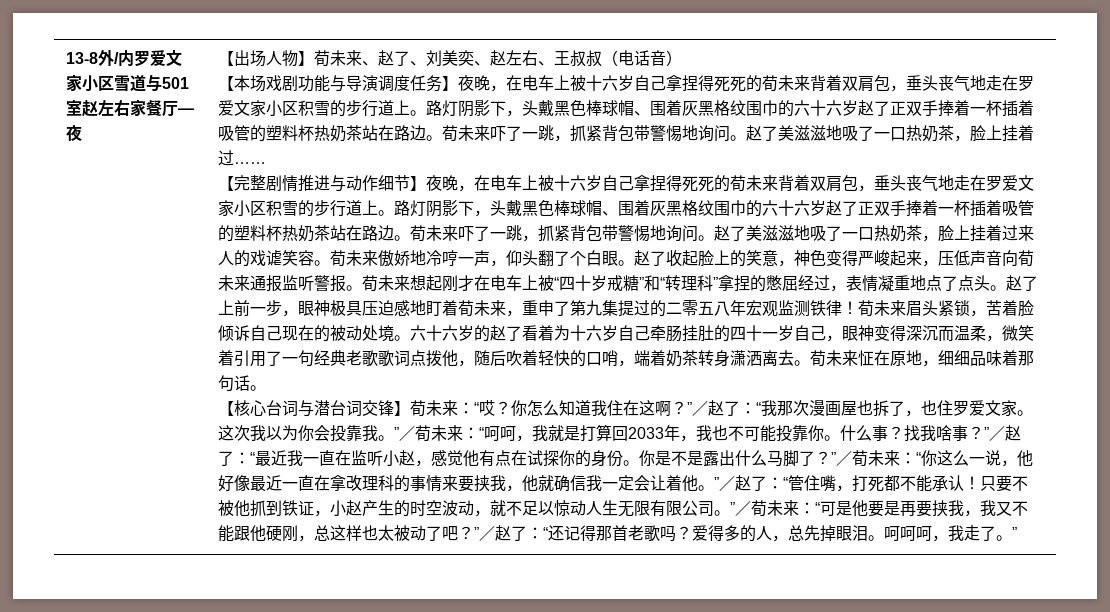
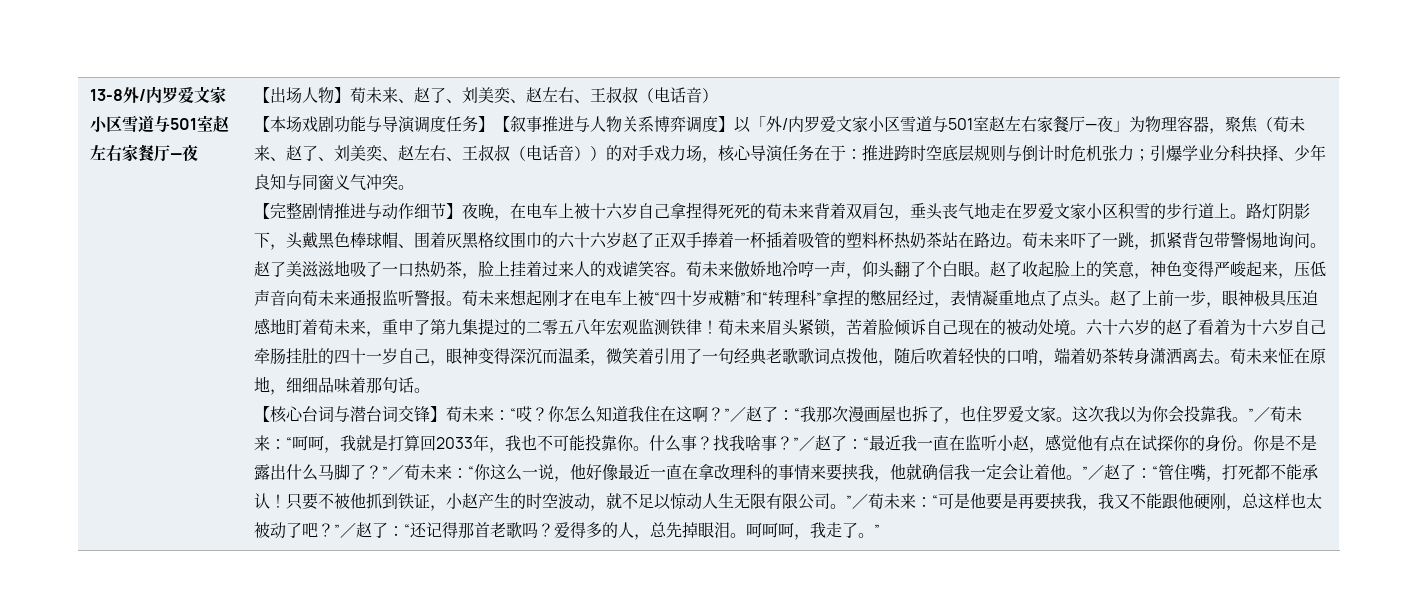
[458,75,1035,92] [218,100,1035,117] [218,125,1035,142] [218,150,267,166] 夜晚，在电车上被十六岁自己拿捏得死死的荀未来背着双肩包，垂头丧气地走在罗爱文家小区积雪的步行道上。路灯阴影下，头戴黑色棒球帽、围着灰黑格纹围巾的六十六岁赵了正双手捧着一杯插着吸管的塑料杯热奶茶站在路边。荀未来吓了一跳，抓紧背包带警惕地询问。赵了美滋滋地吸了一口热奶茶，脸上挂着过…… -> [493,115,1305,134] [253,144,1326,163] [253,174,414,191] 【叙事推进与人物关系博弈调度】以「外/内罗爱文家小区雪道与501室赵左右家餐厅—夜」为物理容器，聚焦（荀未来、赵了、刘美奕、赵左右、王叔叔（电话音））的对手戏力场，核心导演任务在于：推进跨时空底层规则与倒计时危机张力；引爆学业分科抉择、少年良知与同窗义气冲突。

